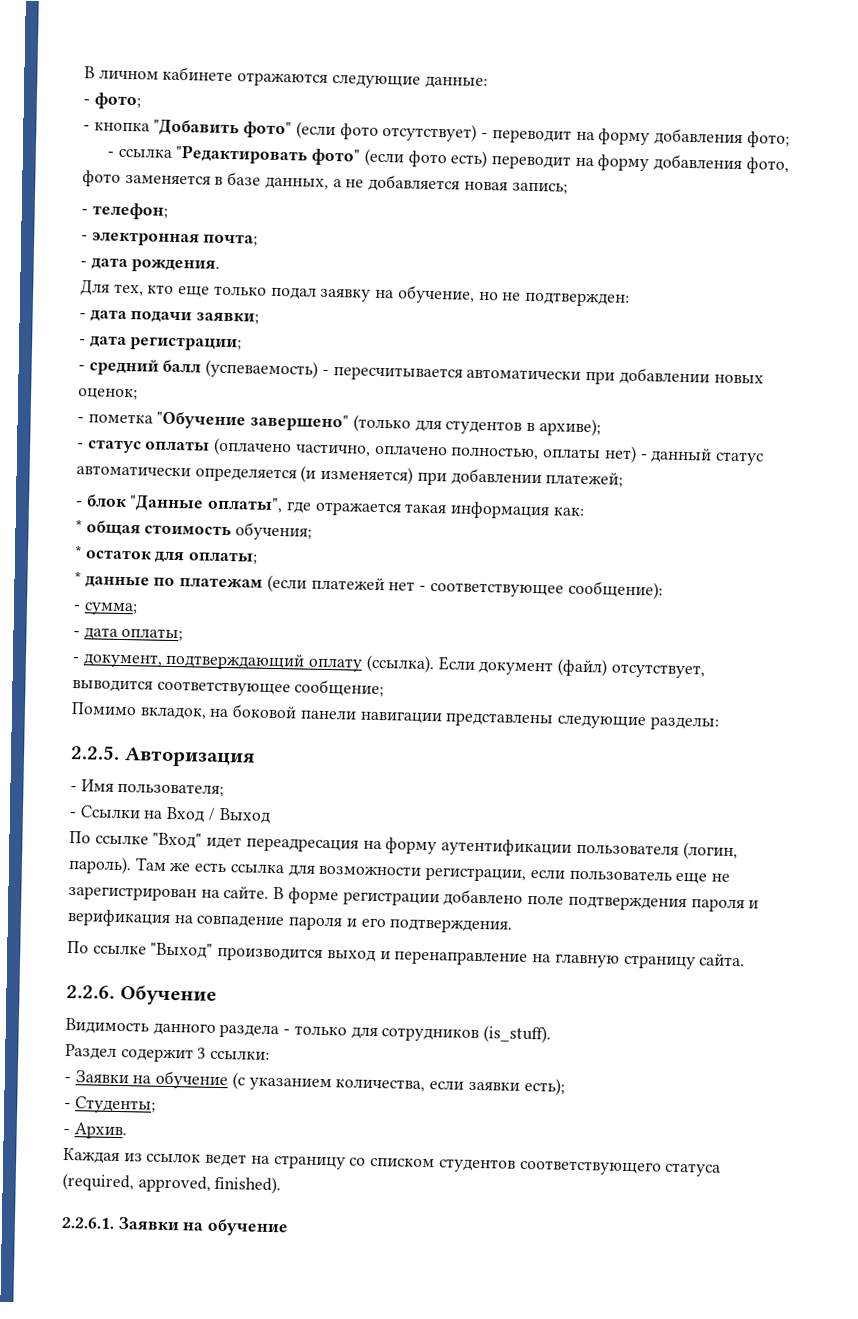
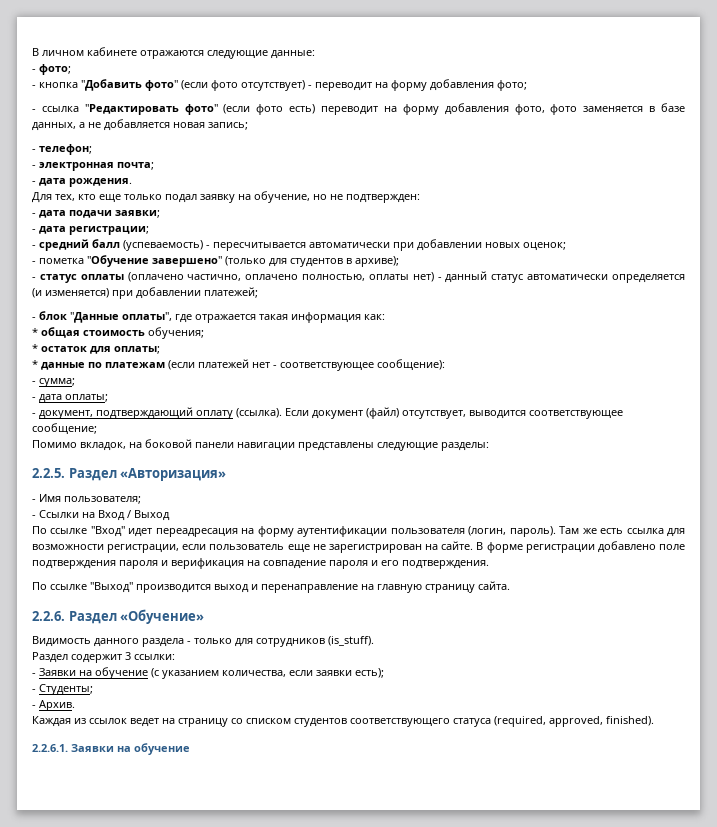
[123,747,256,768] Авторизация -> [68,468,227,481] Раздел «Авторизация»
[119,985,217,1006] Обучение -> [68,609,205,624] Раздел «Обучение»

